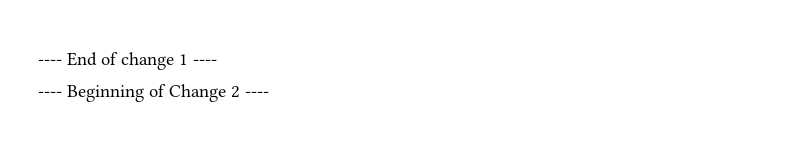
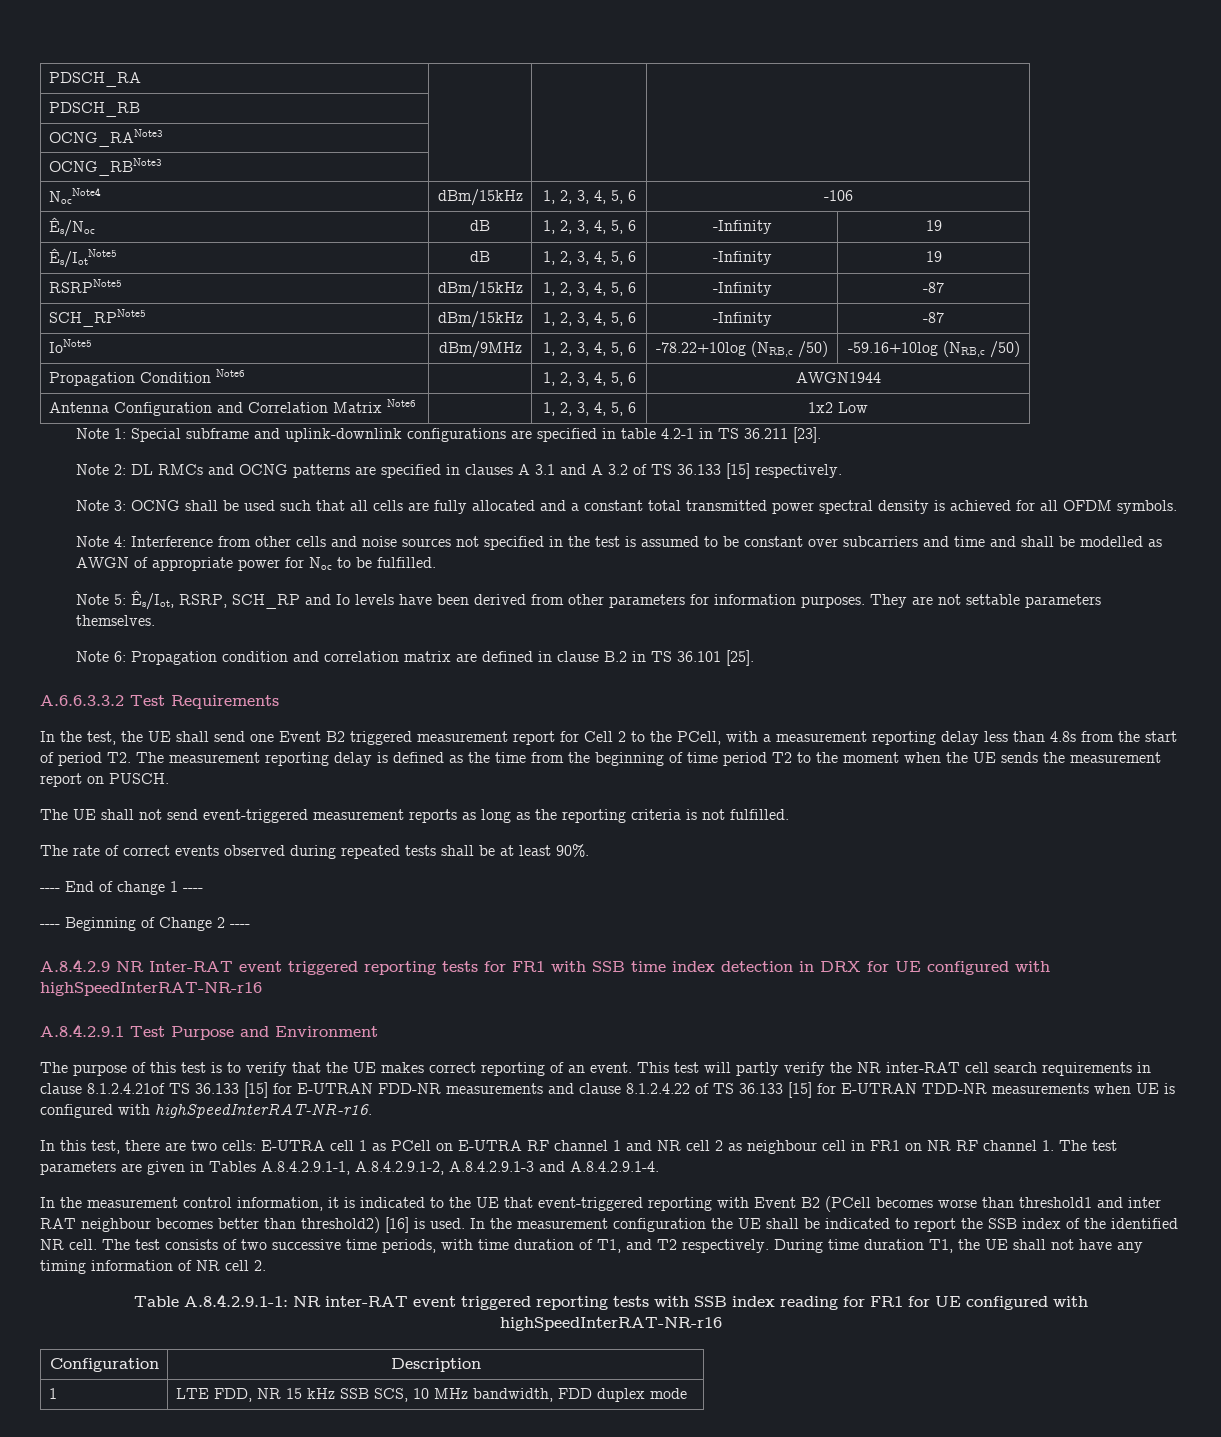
(38, 62) none -> [48,72,141,87] [48,102,140,117] [48,129,163,147] [48,158,162,176] [48,187,101,204] [437,189,523,206] [542,190,636,204] [823,190,853,201] [48,217,95,237] [470,220,490,231] [542,220,636,234] [712,220,772,234] [925,220,942,231] [48,248,117,268] [470,251,490,262] [542,251,636,265] [712,251,772,265] [925,251,942,262] [48,279,122,293] [437,281,523,298] [542,282,636,296] [712,282,772,296] [923,282,944,293] [48,309,146,327] [437,311,523,328] [542,312,636,326] [712,312,772,326] [923,312,944,323] [48,339,92,353] [438,341,522,358] [542,342,636,356] [656,341,828,358] [847,341,1020,358] [48,369,245,386] [542,372,636,386] [795,372,881,383] [48,399,416,416] [542,402,636,416] [808,402,868,413] [76,427,822,443] [76,463,843,479] [76,500,1178,514] [76,536,1163,550] [76,557,437,571] [76,590,1102,610] [76,615,156,626] [76,650,755,666] [40,695,279,709] [40,731,1177,745] [40,752,1161,766] [40,773,169,787] [40,809,789,823] [40,844,589,859] PDSCH_RA | | | // PDSCH_RB | | | // OCNG_RANote3 | | | // OCNG_RBNote3 | | | // NocNote4 | dBm/15kHz | 1, 2, 3, 4, 5, 6 | -106 // Ês/Noc | dB | 1, 2, 3, 4, 5, 6 | -Infinity | 19 // Ês/IotNote5 | dB | 1, 2, 3, 4, 5, 6 | -Infinity | 19 // RSRPNote5 | dBm/15kHz | 1, 2, 3, 4, 5, 6 | -Infinity | -87 // SCH_RPNote5 | dBm/15kHz | 1, 2, 3, 4, 5, 6 | -Infinity | -87 // IoNote5 | dBm/9MHz | 1, 2, 3, 4, 5, 6 | -78.22+10log (NRB,c /50) | -59.16+10log (NRB,c /50) // Propagation Condition Note6 | | 1, 2, 3, 4, 5, 6 | AWGN1944 // Antenna Configuration and Correlation Matrix Note6 | | 1, 2, 3, 4, 5, 6 | 1x2 Low // Note 1: Special subframe and uplink-downlink configurations are specified in table 4.2-1 in TS 36.211 [23]. // Note 2: DL RMCs and OCNG patterns are specified in clauses A 3.1 and A 3.2 of TS 36.133 [15] respectively. // Note 3: OCNG shall be used such that all cells are fully allocated and a constant total transmitted power spectral density is achieved for all OFDM symbols. // Note 4: Interference from other cells and noise sources not specified in the test is assumed to be constant over subcarriers and time and shall be modelled as AWGN of appropriate power for Noc to be fulfilled. // Note 5: Ês/Iot, RSRP, SCH_RP and Io levels have been derived from other parameters for information purposes. They are not settable parameters themselves. // Note 6: Propagation condition and correlation matrix are defined in clause B.2 in TS 36.101 [25]. // A.6.6.3.3.2 Test Requirements // In the test, the UE shall send one Event B2 triggered measurement report for Cell 2 to the PCell, with a measurement reporting delay less than 4.8s from the start of period T2. The measurement reporting delay is defined as the time from the beginning of time period T2 to the moment when the UE sends the measurement report on PUSCH. // The UE shall not send event-triggered measurement reports as long as the reporting criteria is not fulfilled. // The rate of correct events observed during repeated tests shall be at least 90%. //
(269, 94) none -> [40,959,1050,975] [40,982,262,996] [40,1024,378,1040] [40,1062,1151,1076] [40,1082,1175,1098] [40,1103,372,1118] [40,1140,1117,1154] [40,1161,659,1175] [40,1196,1161,1212] [40,1217,1178,1233] [40,1239,1143,1253] [40,1260,266,1274] [133,1294,1088,1310] [499,1317,722,1331] [49,1358,159,1372] [390,1358,481,1372] [48,1388,57,1399] [175,1388,687,1402] // A.8.4.2.9 NR Inter-RAT event triggered reporting tests for FR1 with SSB time index detection in DRX for UE configured with highSpeedInterRAT-NR-r16 // A.8.4.2.9.1 Test Purpose and Environment // The purpose of this test is to verify that the UE makes correct reporting of an event. This test will partly verify the NR inter-RAT cell search requirements in clause 8.1.2.4.21of TS 36.133 [15] for E-UTRAN FDD-NR measurements and clause 8.1.2.4.22 of TS 36.133 [15] for E-UTRAN TDD-NR measurements when UE is configured with highSpeedInterRAT-NR-r16. // In this test, there are two cells: E-UTRA cell 1 as PCell on E-UTRA RF channel 1 and NR cell 2 as neighbour cell in FR1 on NR RF channel 1. The test parameters are given in Tables A.8.4.2.9.1-1, A.8.4.2.9.1-2, A.8.4.2.9.1-3 and A.8.4.2.9.1-4. // In the measurement control information, it is indicated to the UE that event-triggered reporting with Event B2 (PCell becomes worse than threshold1 and inter RAT neighbour becomes better than threshold2) [16] is used. In the measurement configuration the UE shall be indicated to report the SSB index of the identified NR cell. The test consists of two successive time periods, with time duration of T1, and T2 respectively. During time duration T1, the UE shall not have any timing information of NR cell 2. // Table A.8.4.2.9.1-1: NR inter-RAT event triggered reporting tests with SSB index reading for FR1 for UE configured with highSpeedInterRAT-NR-r16 // Configuration | Description // 1 | LTE FDD, NR 15 kHz SSB SCS, 10 MHz bandwidth, FDD duplex mode

